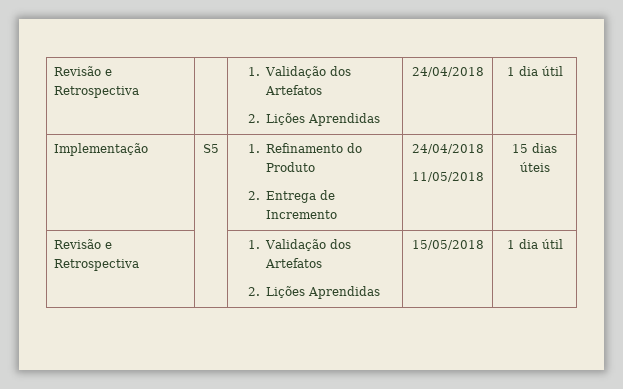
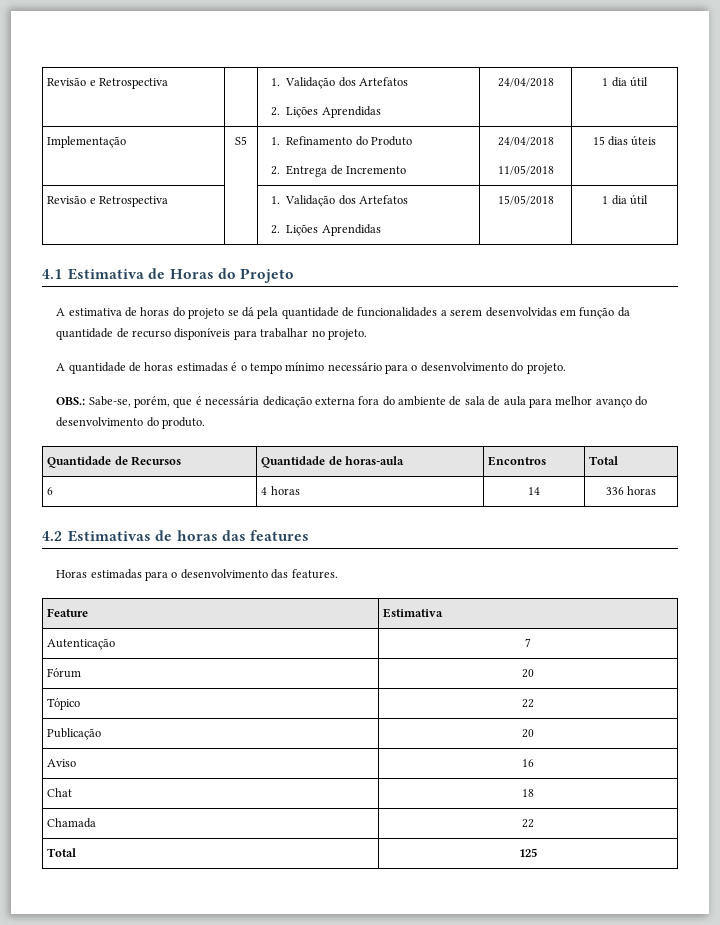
(563, 244) none -> [42,268,294,283] [56,307,630,319] [56,328,367,340] [56,362,566,374] [56,396,648,408] [56,417,206,429] [47,456,182,468] [261,456,405,468] [488,456,547,466] [589,456,619,465] [47,487,54,495] [261,486,300,495] [528,487,540,495] [605,486,657,495] [42,530,309,542] [56,569,338,581] [47,608,89,617] [383,608,444,618] [47,638,116,650] [525,638,531,647] [47,668,82,678] [522,669,534,678] [47,698,81,710] [522,699,534,708] [47,728,102,740] [522,729,534,738] [47,759,77,767] [522,759,534,767] [47,788,73,797] [522,789,534,797] [47,818,97,828] [522,819,534,828] [47,848,77,857] [519,848,537,857] // 4.1 Estimativa de Horas do Projeto // A estimativa de horas do projeto se dá pela quantidade de funcionalidades a serem desenvolvidas em função da quantidade de recurso disponíveis para trabalhar no projeto. // A quantidade de horas estimadas é o tempo mínimo necessário para o desenvolvimento do projeto. // OBS.: Sabe-se, porém, que é necessária dedicação externa fora do ambiente de sala de aula para melhor avanço do desenvolvimento do produto. // Quantidade de Recursos | Quantidade de horas-aula | Encontros | Total // 6 | 4 horas | 14 | 336 horas // 4.2 Estimativas de horas das features // Horas estimadas para o desenvolvimento das features. // Feature | Estimativa // Autenticação | 7 // Fórum | 20 // Tópico | 22 // Publicação | 20 // Aviso | 16 // Chat | 18 // Chamada | 22 // Total | 125

